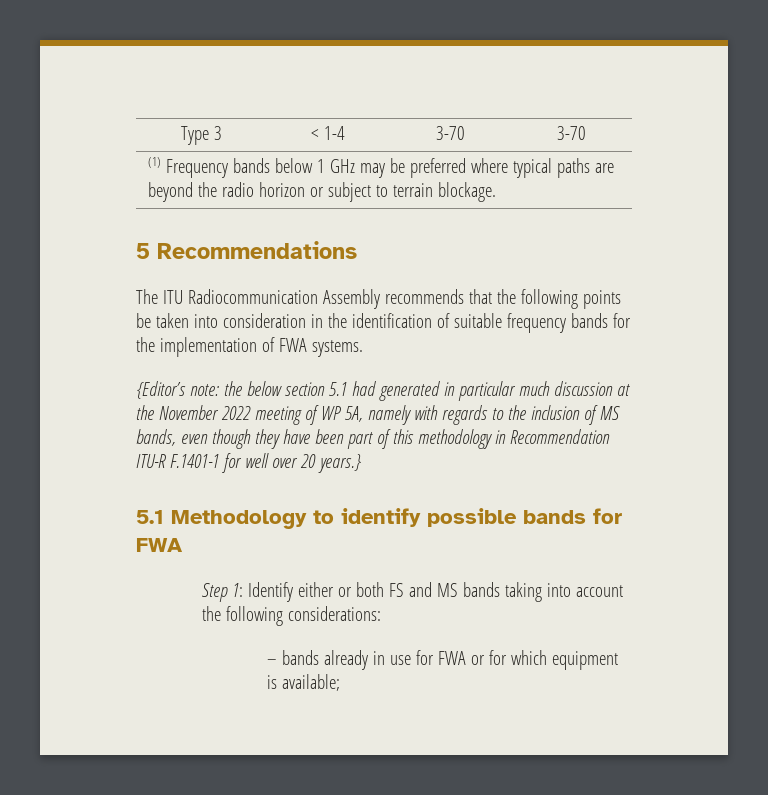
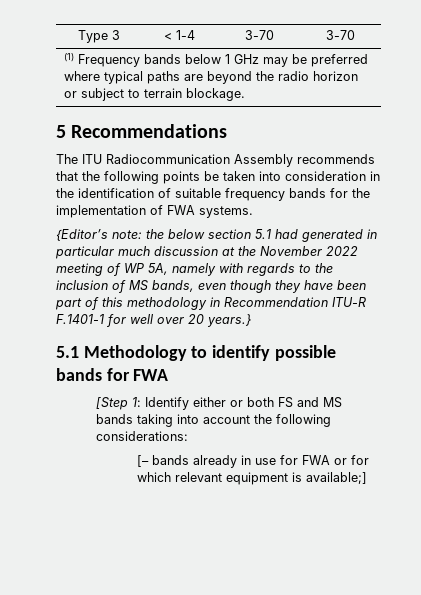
[201,583,228,602] Step -> [96,397,129,410] [Step
[267,659,278,665] – -> [136,455,149,467] [–
(548, 657) none -> [174,472,222,482] relevant
[282,674,341,691] available; -> [305,472,367,484] available;]

